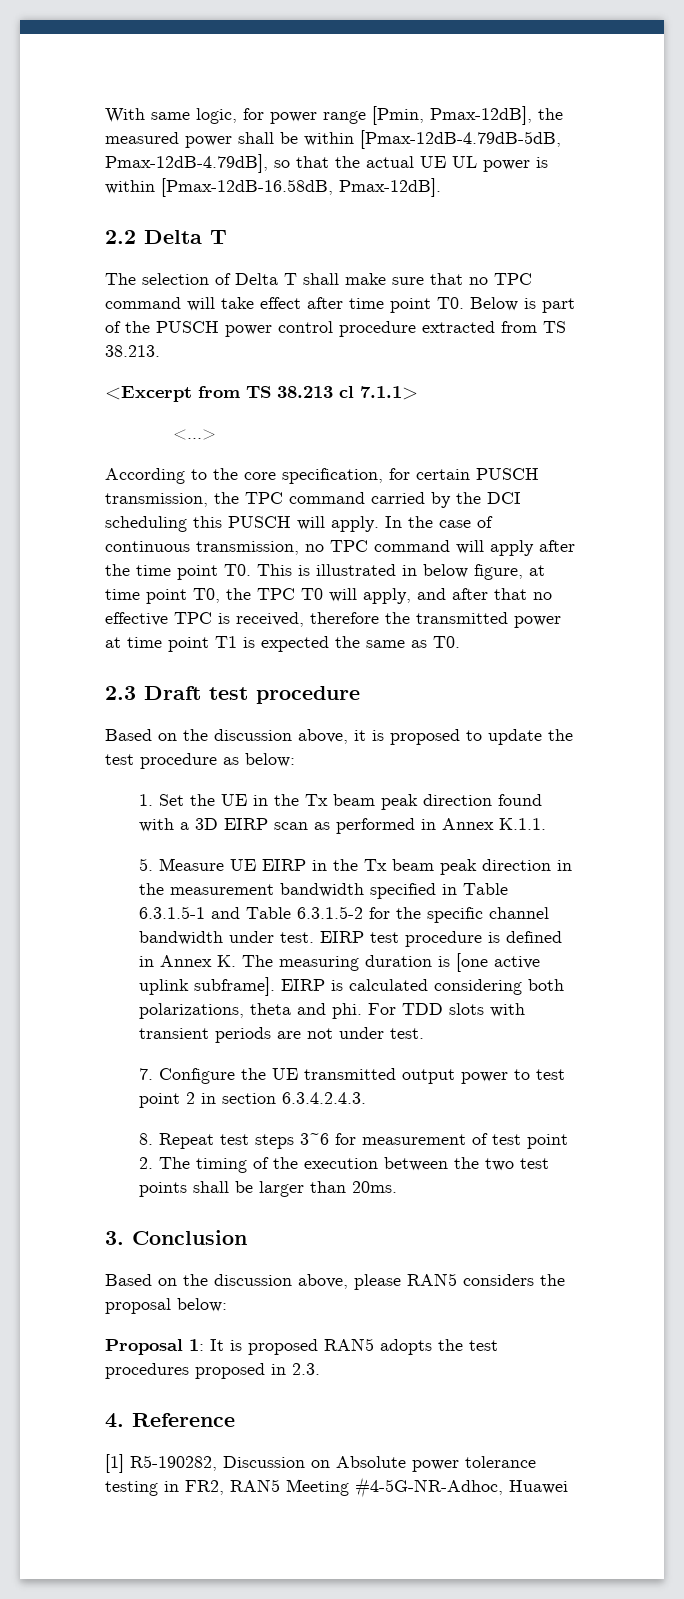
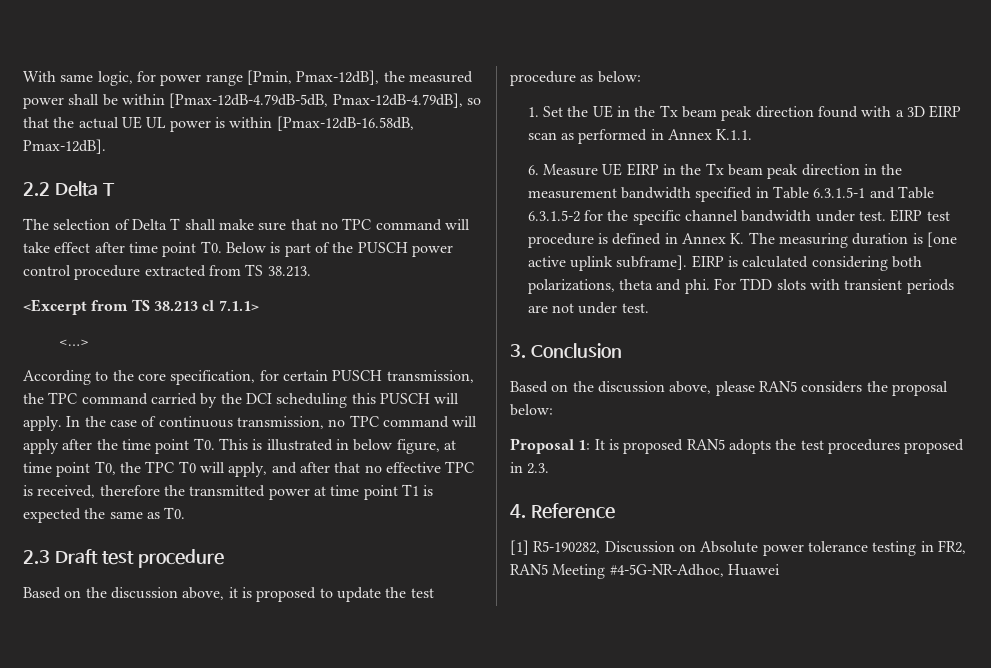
[139,858,154,871] 5. -> [527,165,539,175] 6.
[139,1068,566,1084] [139,1092,367,1108] [139,1133,569,1149] [139,1157,550,1173] [139,1181,398,1197] // 7. Configure the UE transmitted output power to test point 2 in section 6.3.4.2.4.3. // 8. Repeat test steps 3~6 for measurement of test point 2. The timing of the execution between the two test points shall be larger than 20ms. -> (649, 308) none

